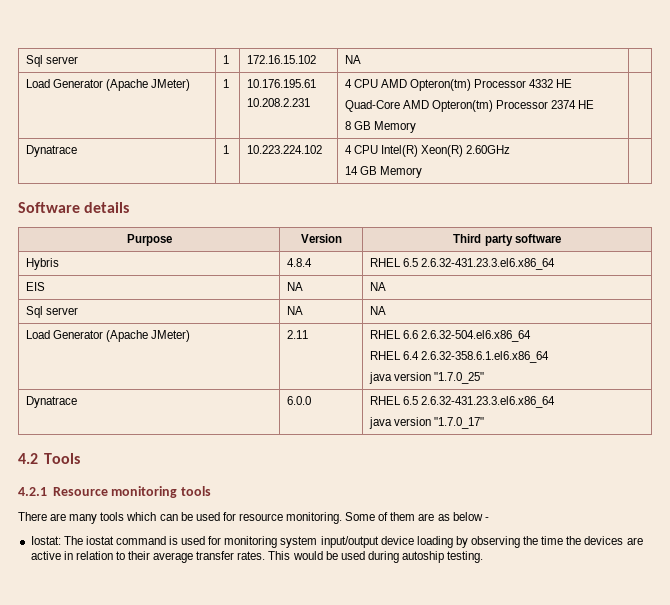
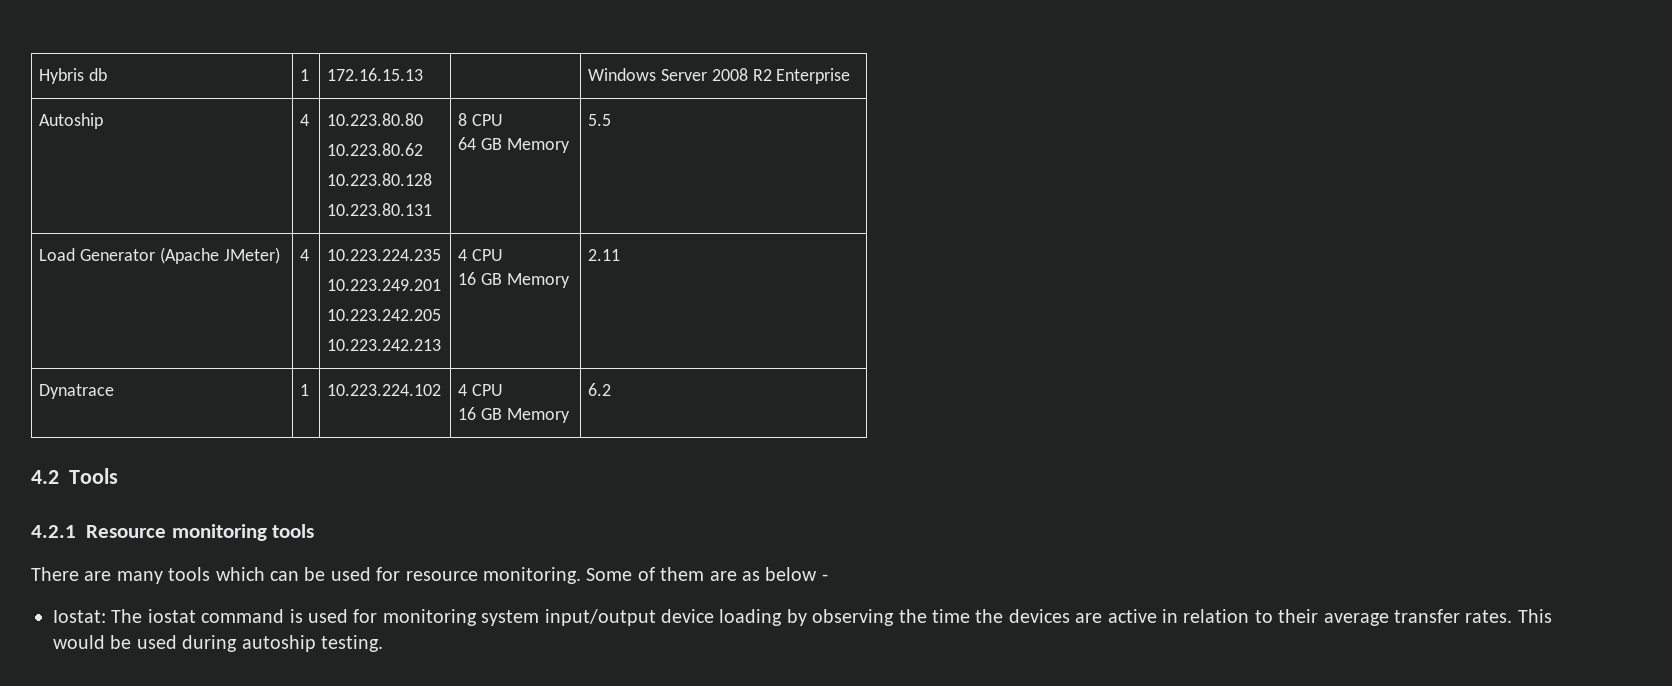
[25,55,78,67] [222,55,229,64] [246,55,316,64] [344,55,361,64] [25,79,191,91] [222,79,229,88] [246,79,316,88] [246,98,310,107] [344,79,573,91] [344,100,595,112] [344,121,417,133] Sql server | 1 | 172.16.15.102 | NA | // Load Generator (Apache JMeter) | 1 | 10.176.195.61 // 10.208.2.231 | 4 CPU AMD Opteron(tm) Processor 4332 HE // Quad-Core AMD Opteron(tm) Processor 2374 HE // 8 GB Memory | -> [39,68,107,84] [300,69,310,81] [327,68,424,81] [588,68,851,84] [39,113,104,129] [300,114,310,126] [327,113,424,126] [327,143,424,156] [327,173,433,186] [327,203,433,216] [458,113,503,126] [458,137,570,153] [588,114,612,126] [39,247,280,264] [300,249,310,261] [327,249,442,261] [327,279,442,291] [327,309,442,321] [327,339,442,351] [458,249,503,261] [458,272,570,288] [588,249,621,261] Hybris db | 1 | 172.16.15.13 | | Windows Server 2008 R2 Enterprise // Autoship | 4 | 10.223.80.80 // 10.223.80.62 // 10.223.80.128 // 10.223.80.131 | 8 CPU // 64 GB Memory | 5.5 // Load Generator (Apache JMeter) | 4 | 10.223.224.235 // 10.223.249.201 // 10.223.242.205 // 10.223.242.213 | 4 CPU // 16 GB Memory | 2.11
[381,145,511,157] [344,166,423,178] [18,202,130,213] [126,234,172,246] [300,234,342,243] [453,234,561,246] [25,258,59,270] [286,258,312,267] [369,258,556,270] [25,282,45,291] [286,282,303,291] [369,282,386,291] [25,306,78,318] [286,306,303,315] [369,306,386,315] [25,330,191,342] [286,330,308,339] [369,330,532,342] [369,351,550,363] [368,372,485,384] [25,396,77,408] [286,396,311,405] [369,396,556,408] [368,417,485,429] Intel(R) Xeon(R) 2.60GHz // 14 GB Memory | // Software details // Purpose | Version | Third party software // Hybris | 4.8.4 | RHEL 6.5 2.6.32-431.23.3.el6.x86_64 // EIS | NA | NA // Sql server | NA | NA // Load Generator (Apache JMeter) | 2.11 | RHEL 6.6 2.6.32-504.el6.x86_64 // RHEL 6.4 2.6.32-358.6.1.el6.x86_64 // java version "1.7.0_25" // Dynatrace | 6.0.0 | RHEL 6.5 2.6.32-431.23.3.el6.x86_64 // java version "1.7.0_17" -> [458,407,570,423] [588,383,612,396] // 16 GB Memory | 6.2

